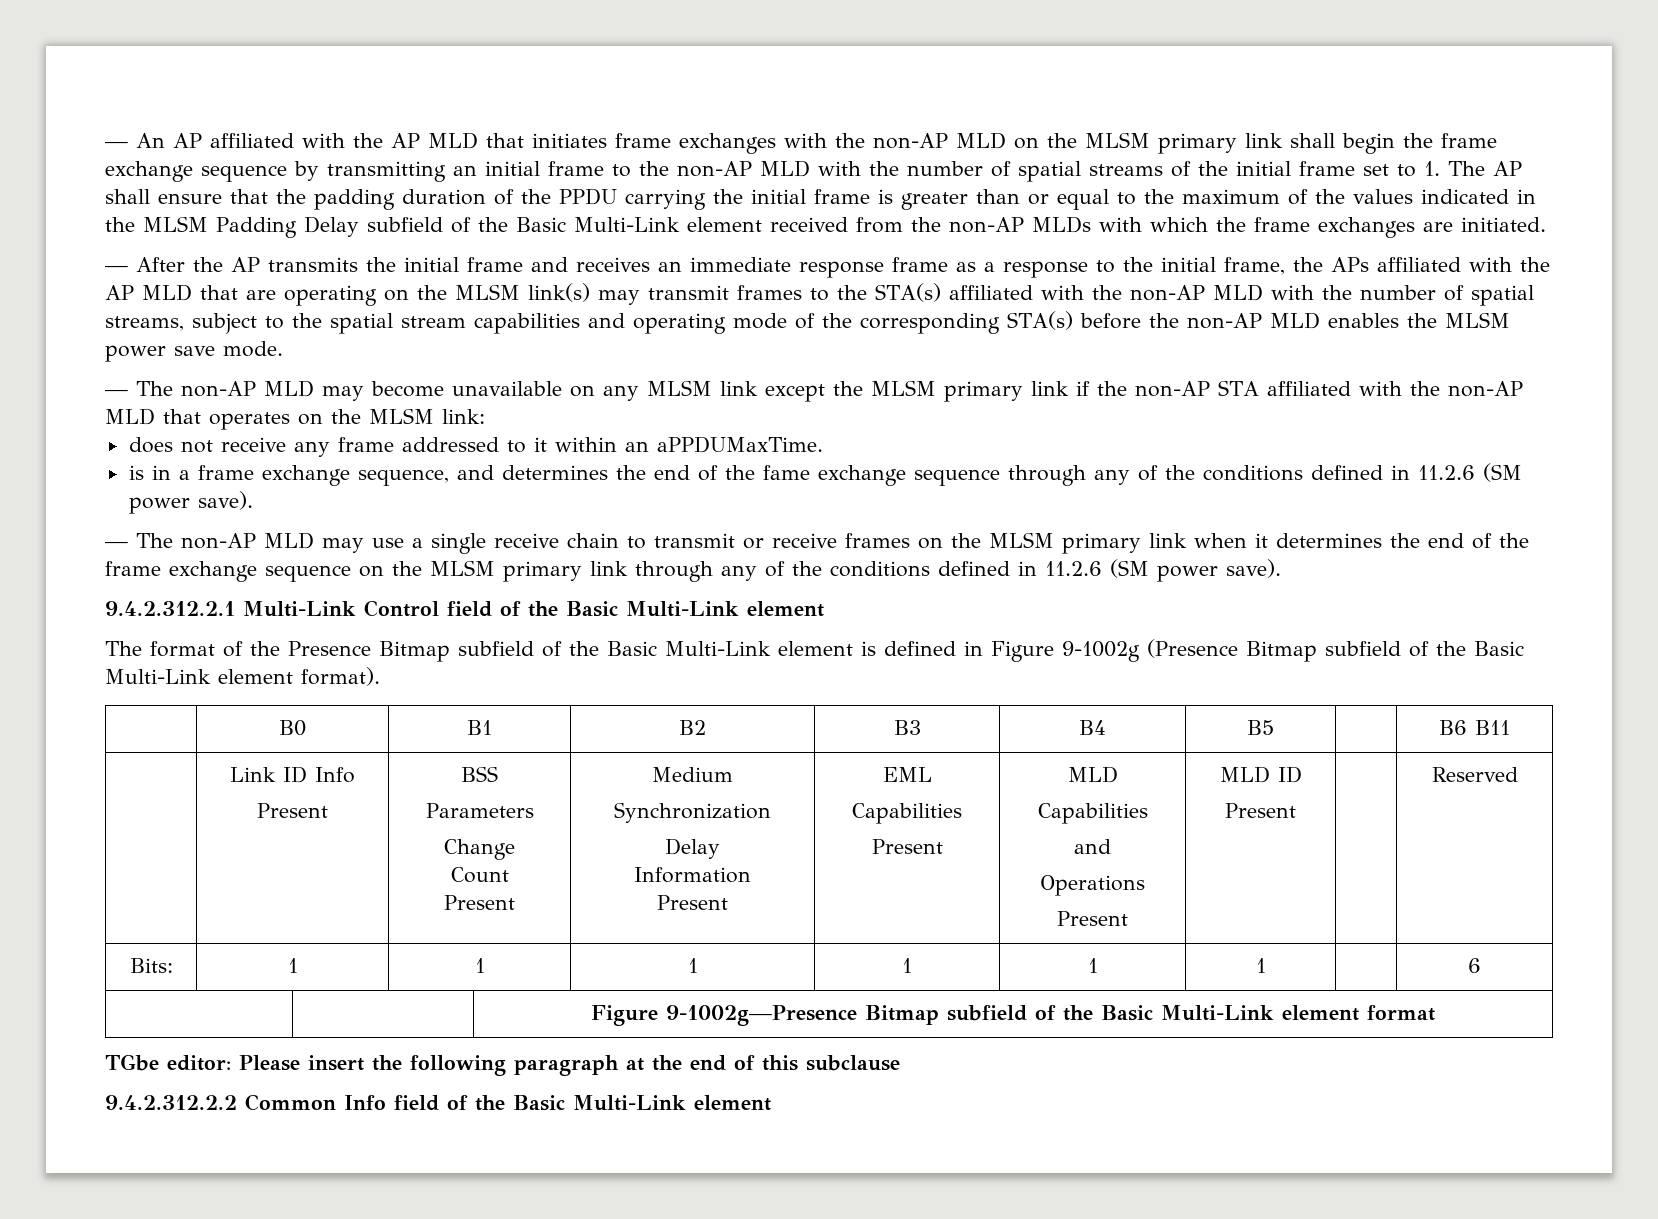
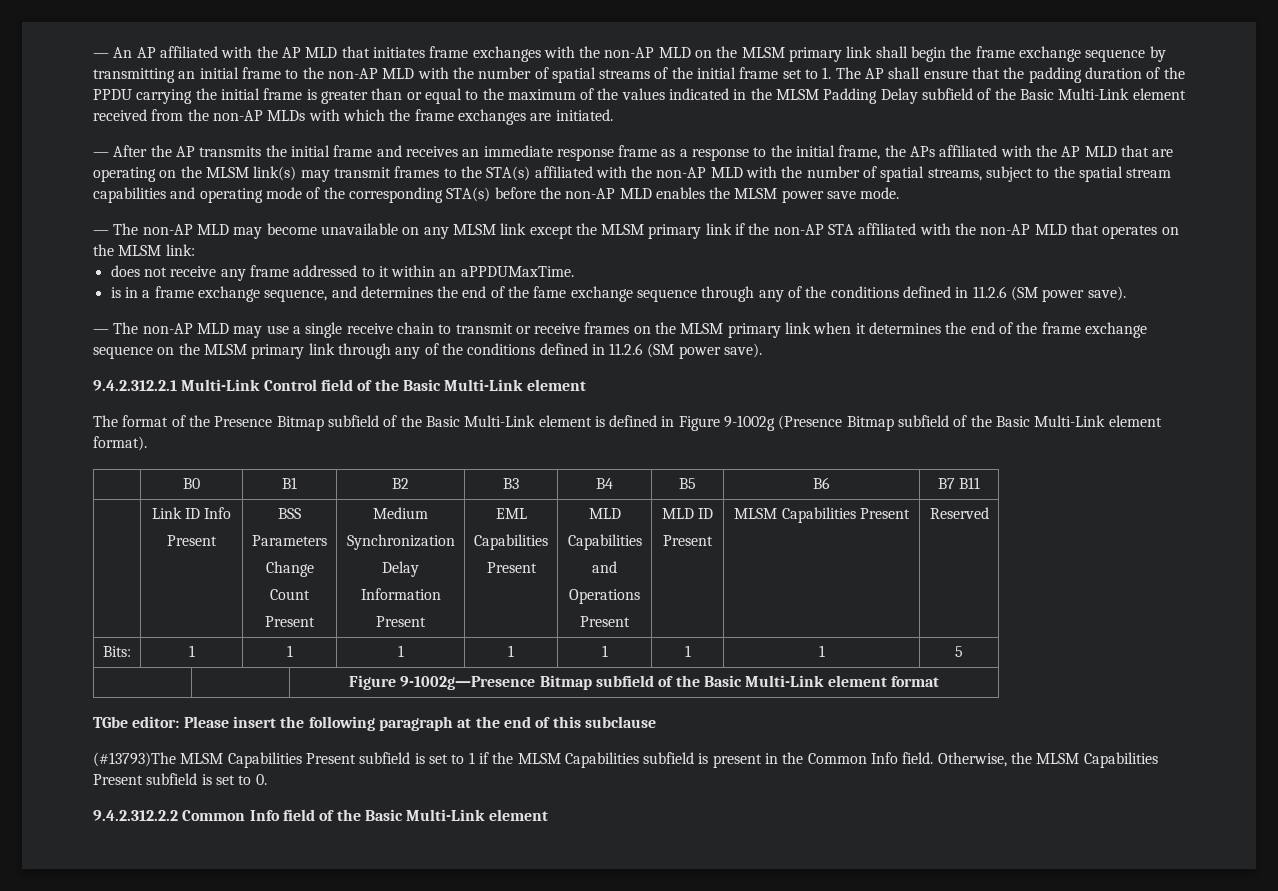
[1439,720,1467,735] | B6 -> [813,477,830,489] [937,478,955,489] B6 | B7
(1296, 810) none -> [734,507,910,523] MLSM Capabilities Present
[1468,958,1481,973] | 6 -> [818,645,825,657] [955,646,963,657] 1 | 5
(900, 1063) none -> [93,752,1158,768] [93,773,267,785] // (#13793)The MLSM Capabilities Present subfield is set to 1 if the MLSM Capabilities subfield is present in the Common Info field. Otherwise, the MLSM Capabilities Present subfield is set to 0.

